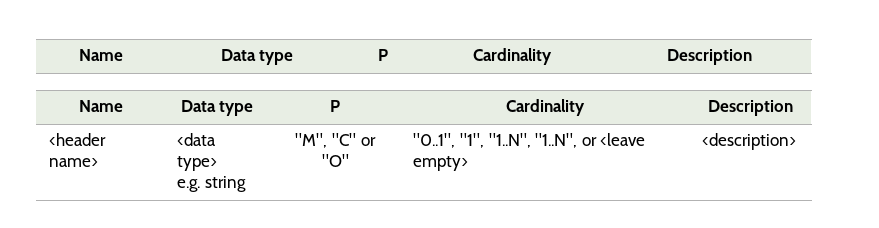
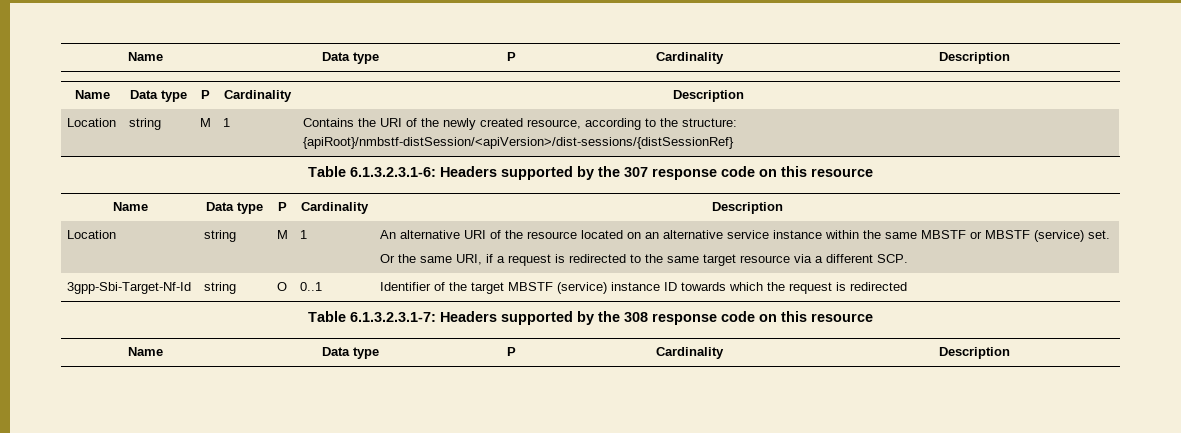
[49,133,107,146] [49,158,99,167] [177,133,217,146] [177,156,218,171] [177,176,246,192] [295,133,376,148] [321,154,349,167] [413,133,646,148] [413,156,469,171] [702,133,797,150] <header name> | <data type> // e.g. string | "M", "C" or "O" | "0..1", "1", "1..N", "1..N", or <leave empty> | <description> -> [67,118,117,127] [129,118,162,130] [199,118,211,127] [223,118,231,127] [303,118,738,130] [303,137,735,149] [308,166,873,180] [112,202,148,211] [205,202,263,214] [277,202,287,211] [301,202,369,214] [711,202,783,214] [67,230,117,239] [204,230,237,242] [276,230,288,239] [300,230,308,239] [380,230,1111,242] [380,254,909,266] [67,282,192,294] [204,282,237,294] [277,282,287,291] [300,282,323,291] [380,282,908,294] [308,311,873,325] [127,347,163,356] [322,347,379,359] [507,347,516,356] [655,347,724,359] [938,347,1010,359] Location | string | M | 1 | Contains the URI of the newly created resource, according to the structure: {apiRoot}/nmbstf-distSession/<apiVersion>/dist-sessions/{distSessionRef} // Table 6.1.3.2.3.1-6: Headers supported by the 307 response code on this resource // Name | Data type | P | Cardinality | Description // Location | string | M | 1 | An alternative URI of the resource located on an alternative service instance within the same MBSTF or MBSTF (service) set. // Or the same URI, if a request is redirected to the same target resource via a different SCP. // 3gpp-Sbi-Target-Nf-Id | string | O | 0..1 | Identifier of the target MBSTF (service) instance ID towards which the request is redirected // Table 6.1.3.2.3.1-7: Headers supported by the 308 response code on this resource // Name | Data type | P | Cardinality | Description

